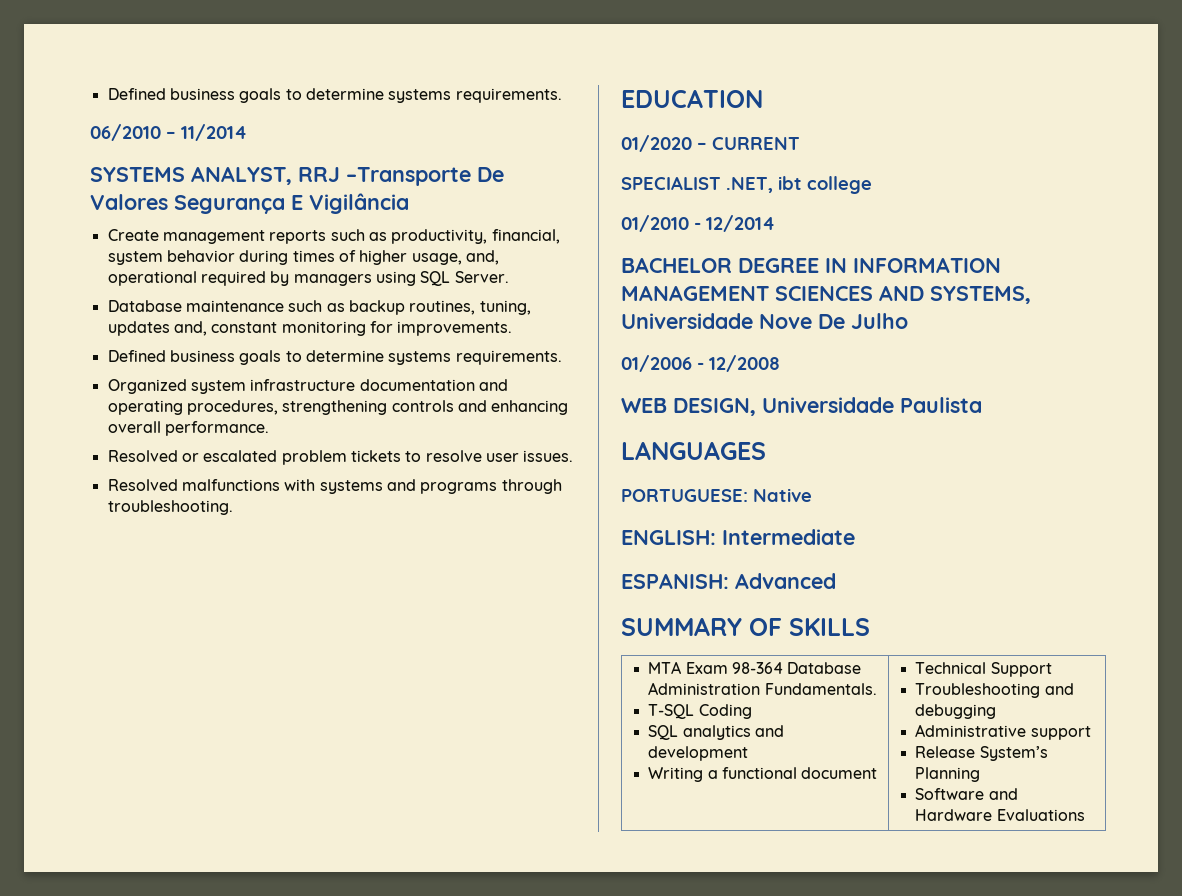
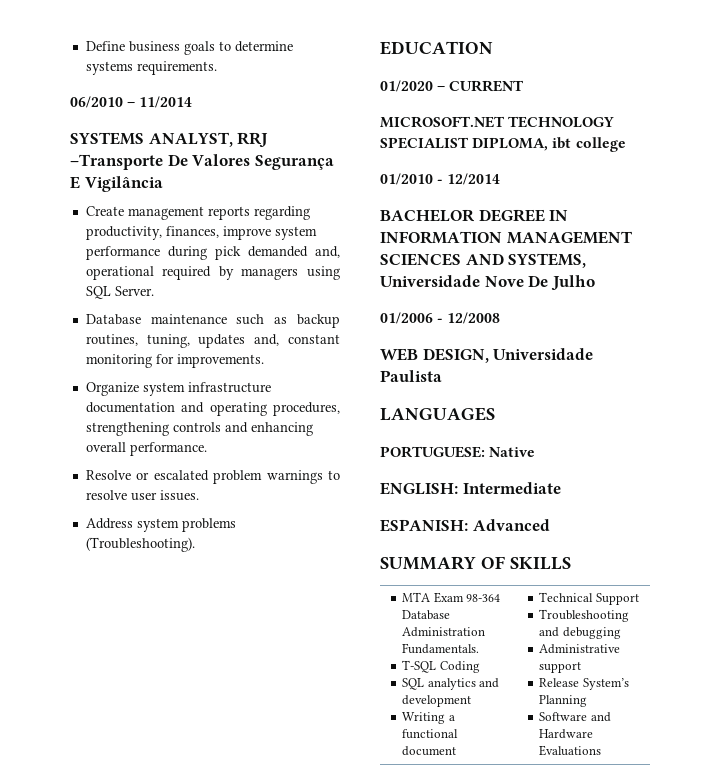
[107,88,166,100] Defined -> [85,41,125,51] Define
[330,229,560,244] [107,250,462,265] such as productivity, financial, system behavior during times of higher usage, -> [253,206,310,220] [85,226,317,240] [85,246,308,260] regarding productivity, finances, improve system performance during pick demanded
[107,350,562,365] [107,379,187,394] Defined business goals to determine systems requirements. // Organized -> [85,382,139,396] Organize
[107,450,178,462] Resolved -> [85,470,131,480] Resolve
[350,450,401,462] tickets -> [266,470,323,484] warnings
[107,479,562,494] [107,500,233,515] Resolved malfunctions with systems and programs through troubleshooting. -> [85,518,236,532] [85,537,195,552] Address system problems (Troubleshooting).
[621,176,773,193] SPECIALIST .NET, -> [380,116,615,128] [380,137,549,151] MICROSOFT.NET TECHNOLOGY SPECIALIST DIPLOMA,

